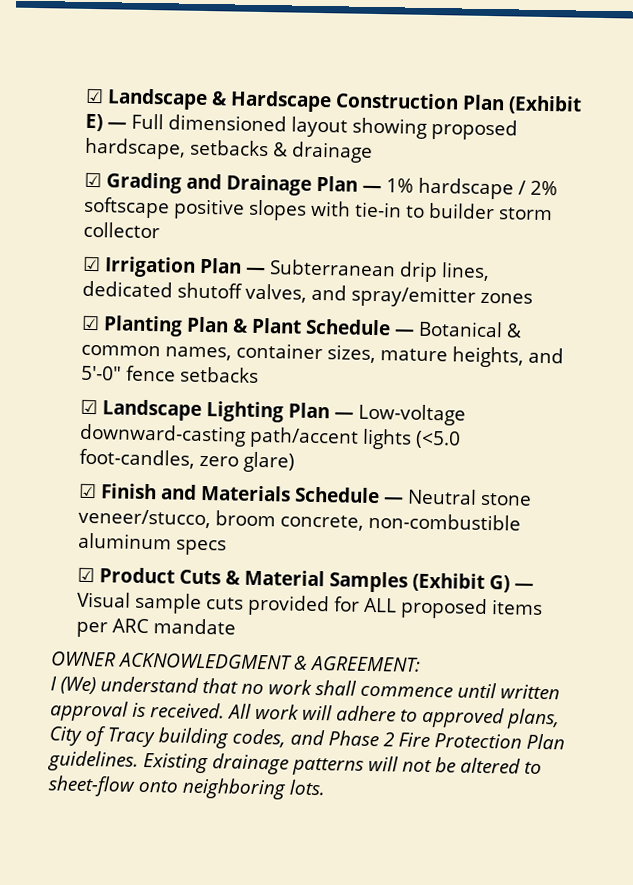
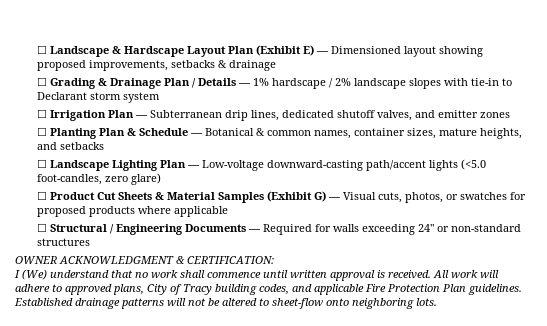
[84,88,104,104] ☑ -> [36,45,47,54] ☐
[334,92,459,110] Construction -> [186,46,226,57] Layout
[130,113,287,132] Full dimensioned -> [330,46,401,54] Dimensioned
[83,137,186,160] hardscape, -> [88,60,168,71] improvements,
[83,172,358,196] ☑ Grading and Drainage Plan -> [36,77,236,89] ☐ Grading & Drainage Plan / Details
[82,196,245,220] softscape positive -> [353,78,406,89] landscape
[427,202,553,221] [82,221,160,239] [81,256,101,272] builder storm collector // ☑ -> [36,92,160,103] [36,109,47,118] Declarant storm system // ☐
[350,285,476,308] spray/emitter -> [437,110,478,118] emitter
[80,315,100,331] ☑ -> [36,127,47,136] ☐
[250,317,302,334] Plant -> (136, 132) none
[80,365,176,382] 5'-0" fence -> (57, 146) none
[79,399,98,415] ☑ -> [36,159,47,168] ☐
[77,483,532,506] [77,508,521,531] [77,532,227,556] [76,567,221,585] ☑ Finish and Materials Schedule — Neutral stone veneer/stucco, broom concrete, non-combustible aluminum specs // ☑ Product Cuts -> [36,191,152,200] ☐ Product Cut Sheets
[133,592,543,620] [75,618,236,638] sample cuts provided for ALL proposed items per ARC mandate -> [377,192,526,203] [36,206,228,217] [36,223,521,235] [36,238,90,246] cuts, photos, or swatches for proposed products where applicable // ☐ Structural / Engineering Documents — Required for walls exceeding 24" or non-standard structures
[309,655,421,672] AGREEMENT: -> [187,256,274,264] CERTIFICATION:
[327,730,395,747] Phase 2 -> [314,284,364,295] applicable
[143,752,209,774] Existing -> [14,298,73,306] Established

